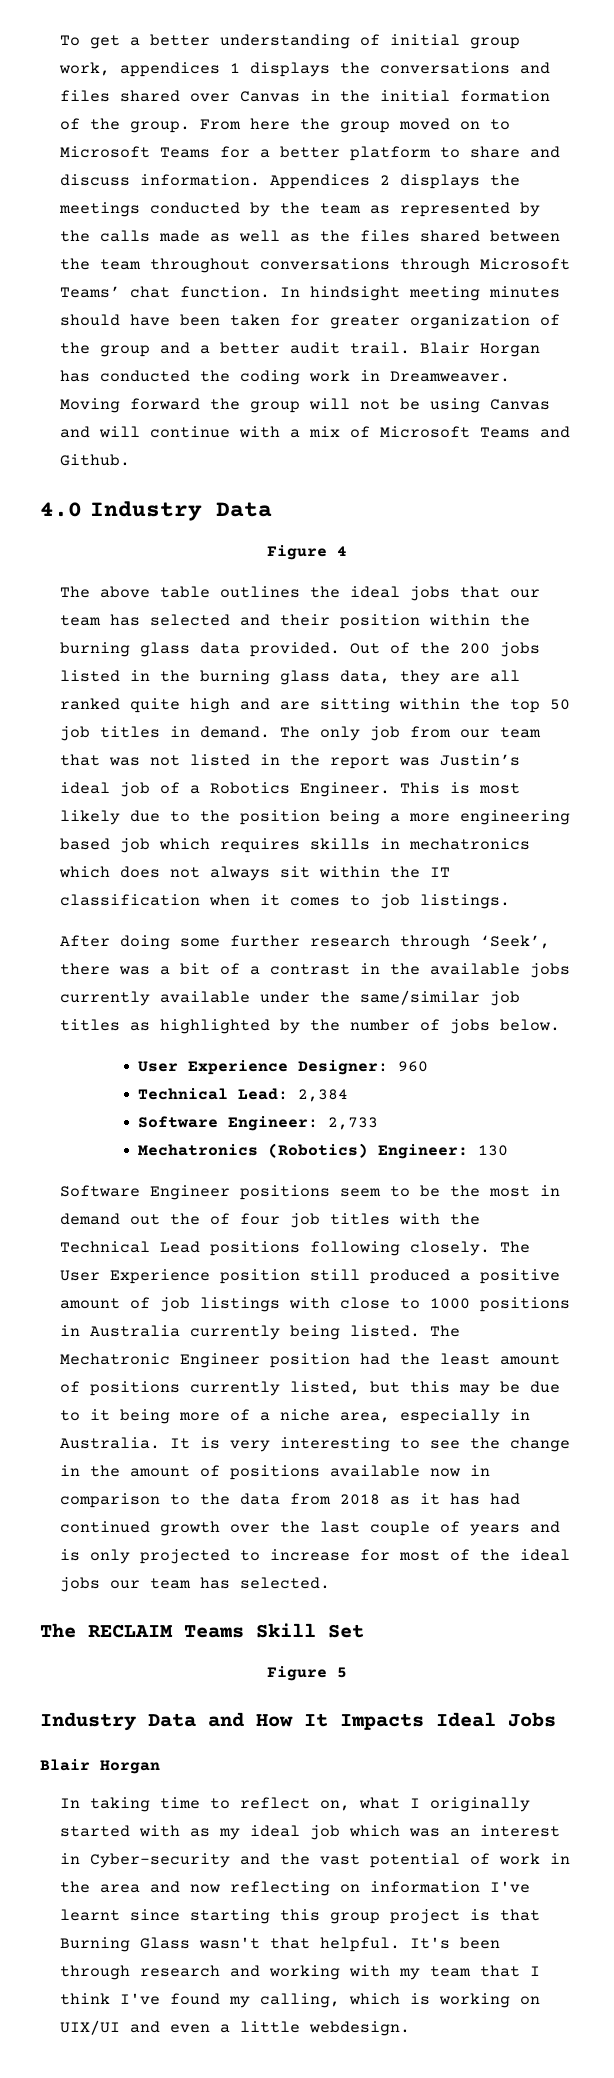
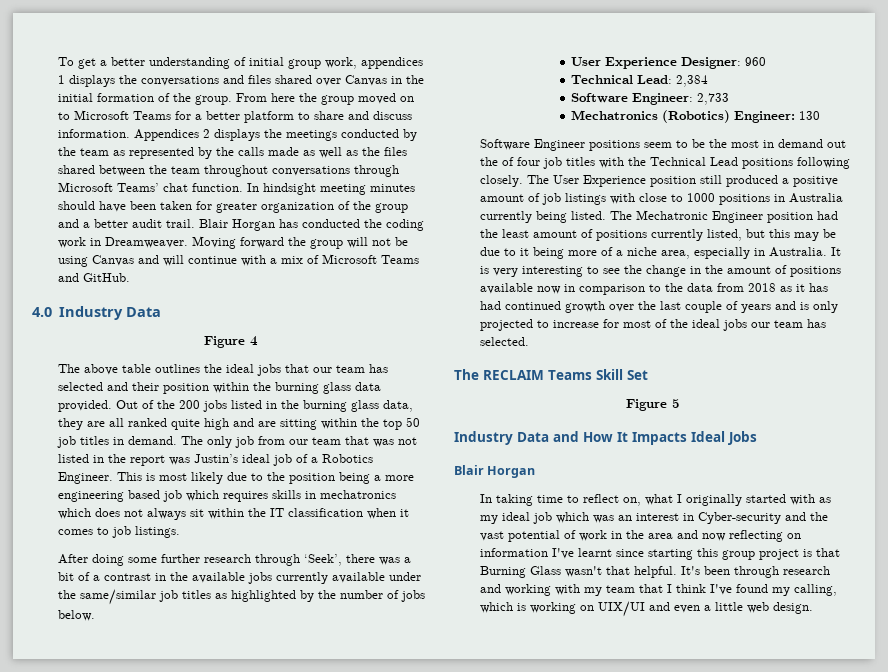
[60,454,131,466] Github. -> [82,273,130,282] GitHub.
[309,2021,411,2036] webdesign. -> [746,602,813,614] web design.

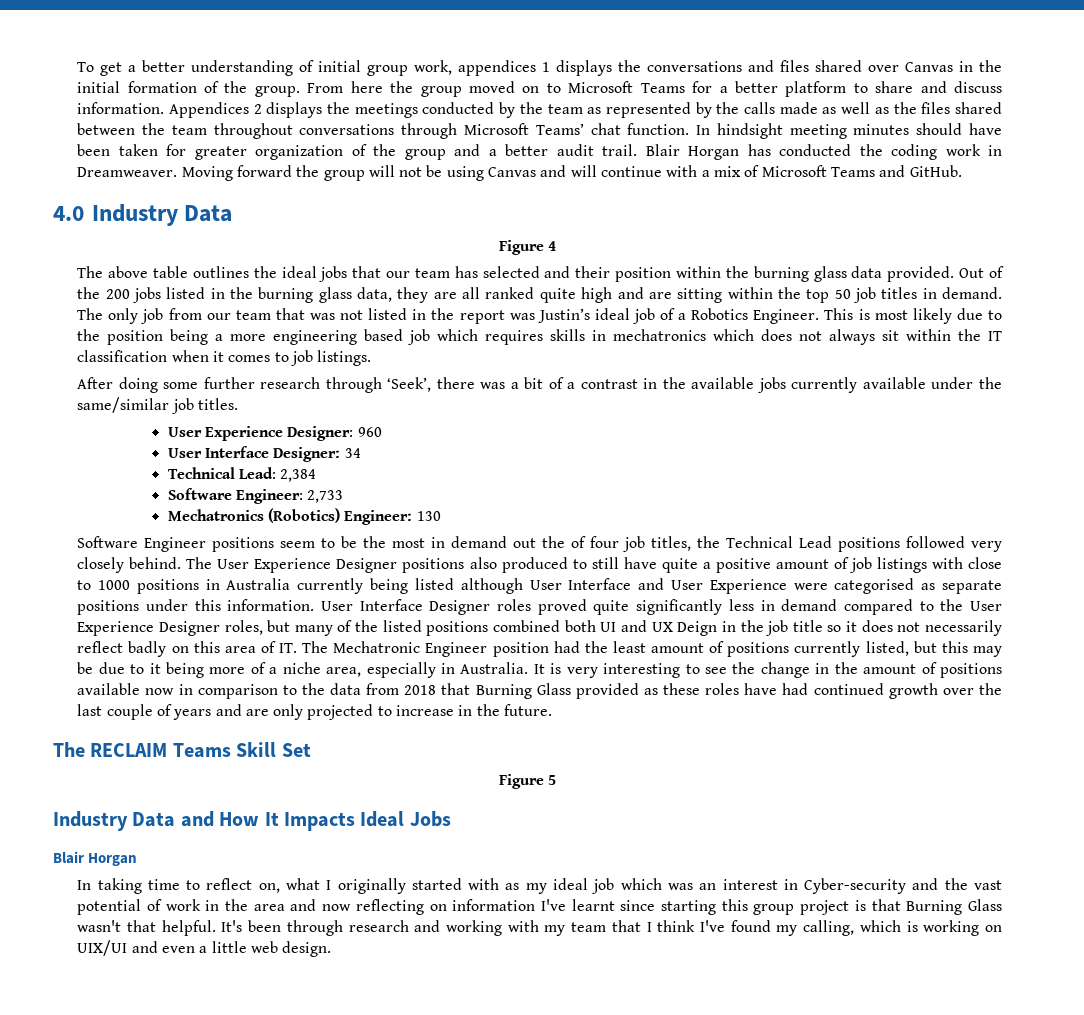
[181,590,425,602] [57,610,95,621] titles as highlighted by the number of jobs below. -> [197,398,238,410] titles.
(767, 61) none -> [167,446,361,462] // User Interface Designer: 34
[565,157,624,168] titles with -> [651,536,692,551] titles,
[796,157,850,169] [479,175,778,187] following closely. The User Experience position still produced -> [906,536,1002,552] [77,557,698,573] followed very closely behind. The User Experience Designer positions also produced to still have quite
[570,211,606,220] listed. -> [414,578,1003,594] [77,599,1003,615] [77,620,1003,636] [77,641,298,657] listed although User Interface and User Experience were categorised as separate positions under this information. User Interface Designer roles proved quite significantly less in demand compared to the User Experience Designer roles, but many of the listed positions combined both UI and UX Deign in the job title so it does not necessarily reflect badly on this area of IT.
[779,283,828,292] as it has -> [441,683,778,699] that Burning Glass provided as these roles have
[799,302,809,310] is -> [245,709,269,716] are
[602,319,826,331] [479,337,529,346] for most of the ideal jobs our team has selected. -> [458,704,553,716] in the future.

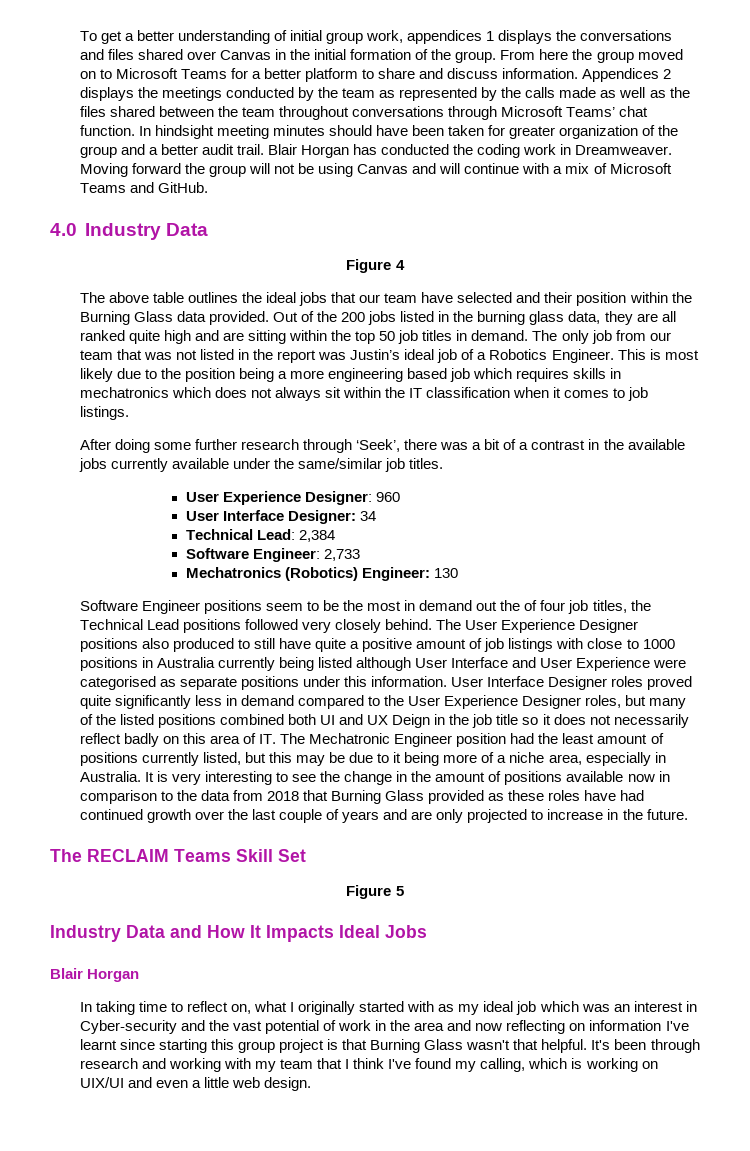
[454,266,478,278] has -> [421,292,454,303] have
[753,266,847,282] burning glass -> [79,311,173,325] Burning Glass

